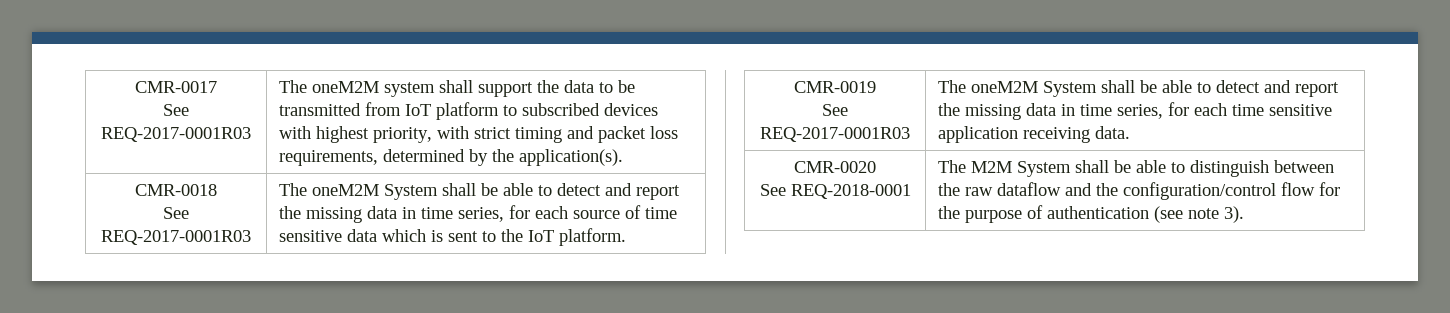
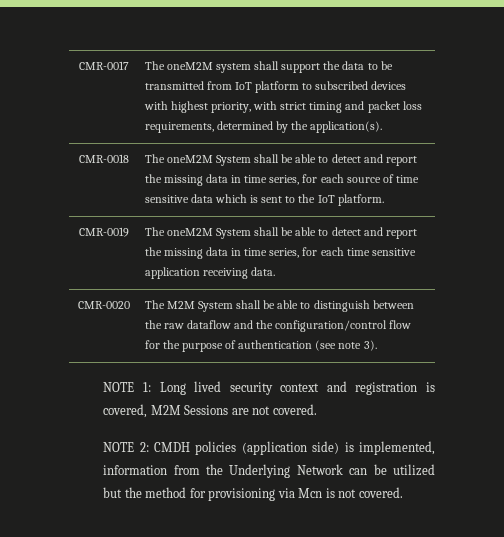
[163,104,189,116] [101,127,251,142] // See REQ-2017-0001R03 -> (129, 65) none
[163,207,189,219] [101,230,251,245] // See REQ-2017-0001R03 -> (129, 158) none
[822,104,848,116] [760,127,910,142] // See REQ-2017-0001R03 -> (129, 232) none
[759,184,911,199] // See REQ-2018-0001 -> (130, 305) none
(1244, 214) none -> [103,381,435,395] [103,404,317,418] [103,441,435,455] [103,464,435,478] [103,487,403,501] // NOTE 1: Long lived security context and registration is covered, M2M Sessions are not covered. // NOTE 2: CMDH policies (application side) is implemented, information from the Underlying Network can be utilized but the method for provisioning via Mcn is not covered.

